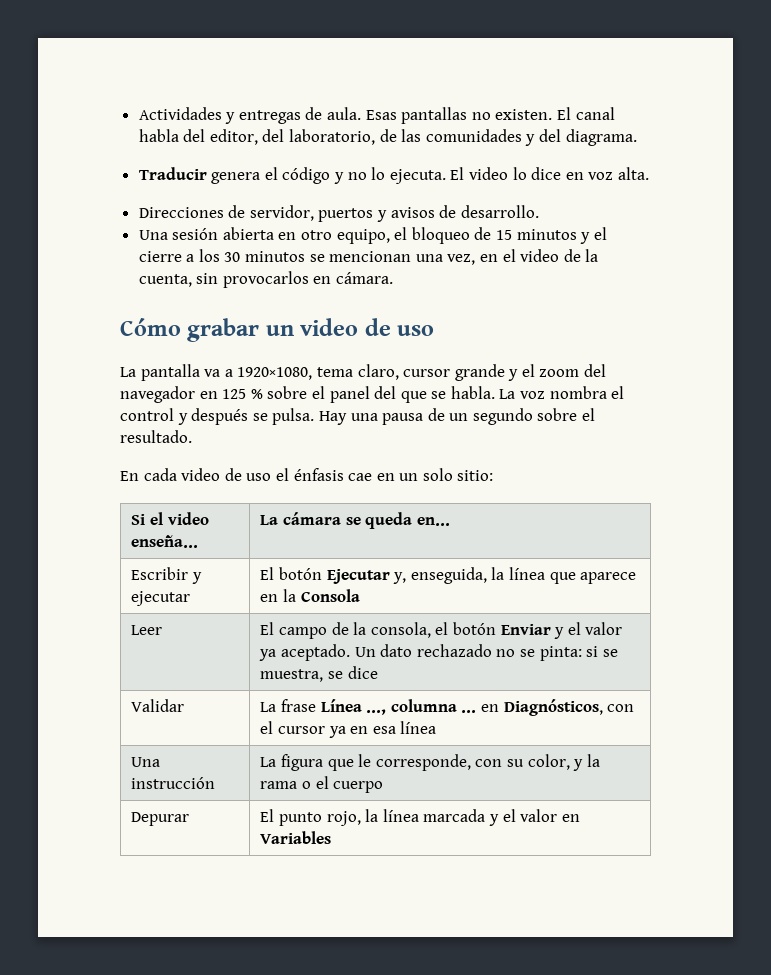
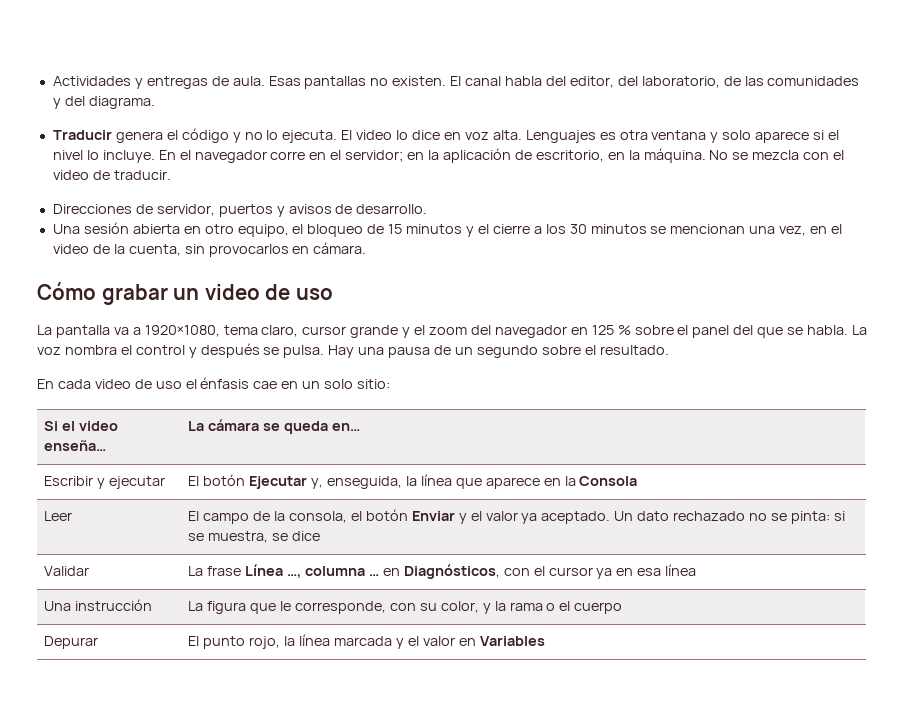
(649, 173) none -> [525,130,839,143] [52,148,845,163] [52,170,171,180] Lenguajes es otra ventana y solo aparece si el nivel lo incluye. En el navegador corre en el servidor; en la aplicación de escritorio, en la máquina. No se mezcla con el video de traducir.

